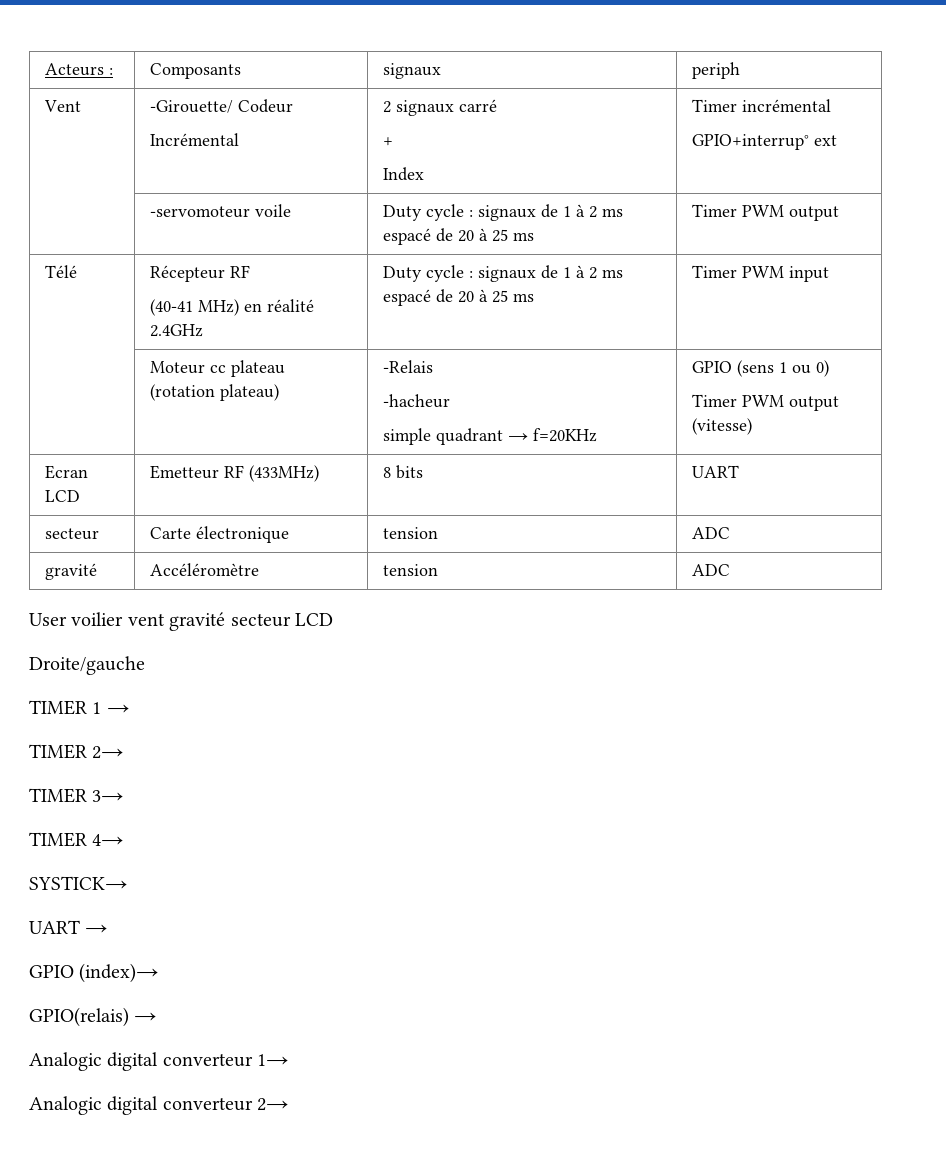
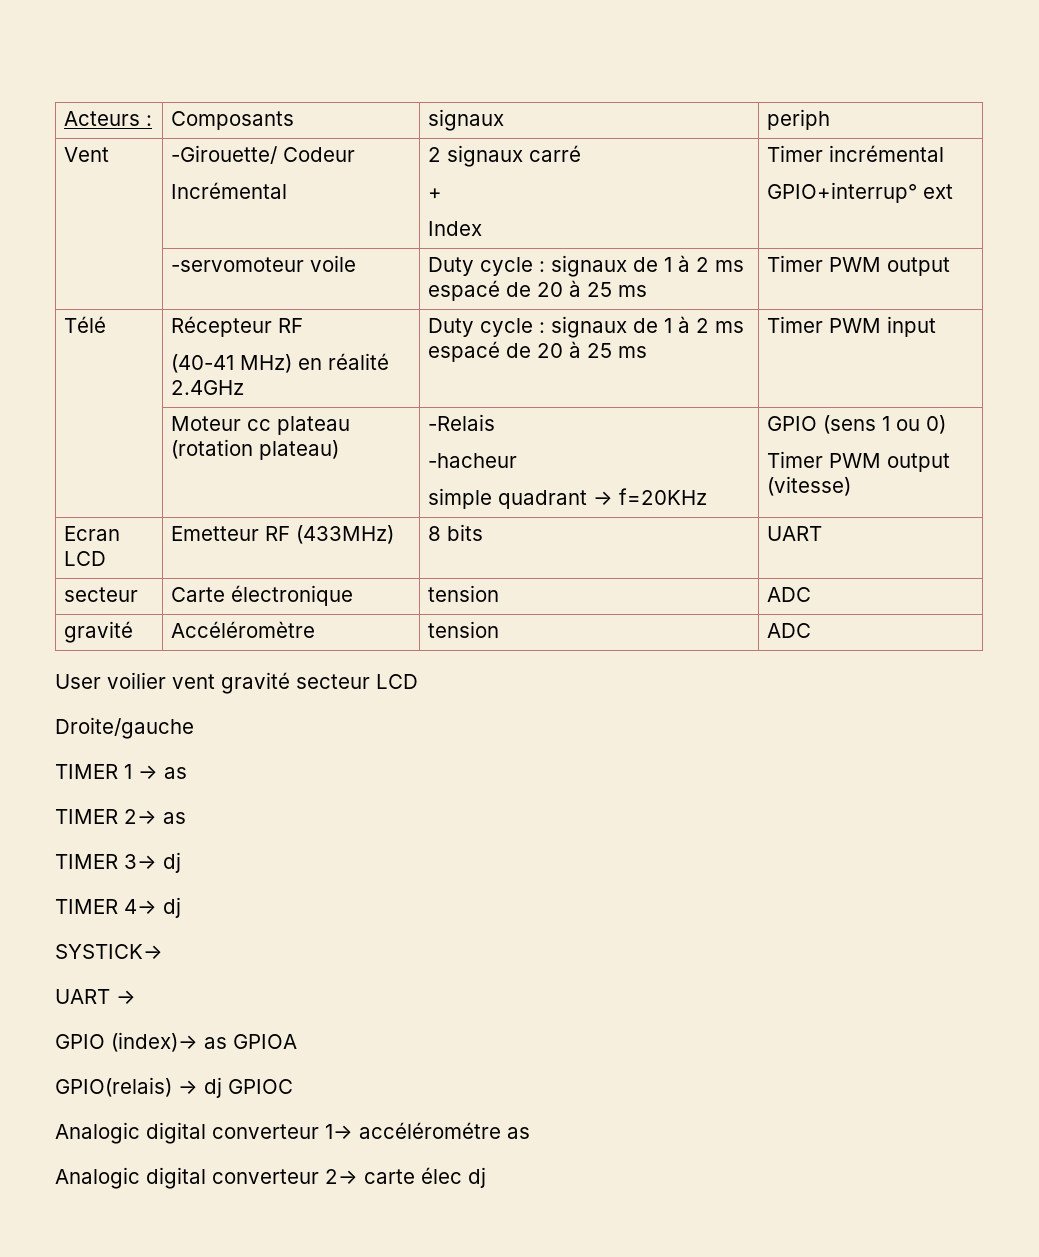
(130, 709) none -> [164,767,187,779] as
(125, 752) none -> [163,812,186,824] as
(125, 796) none -> [163,852,181,873] dj
(125, 840) none -> [163,897,181,918] dj
(160, 973) none -> [204,1034,297,1049] as GPIOA
(158, 1017) none -> [204,1077,293,1098] dj GPIOC
(290, 1060) none -> [359,1122,530,1139] accélérométre as
(290, 1104) none -> [364,1167,486,1188] carte élec dj

